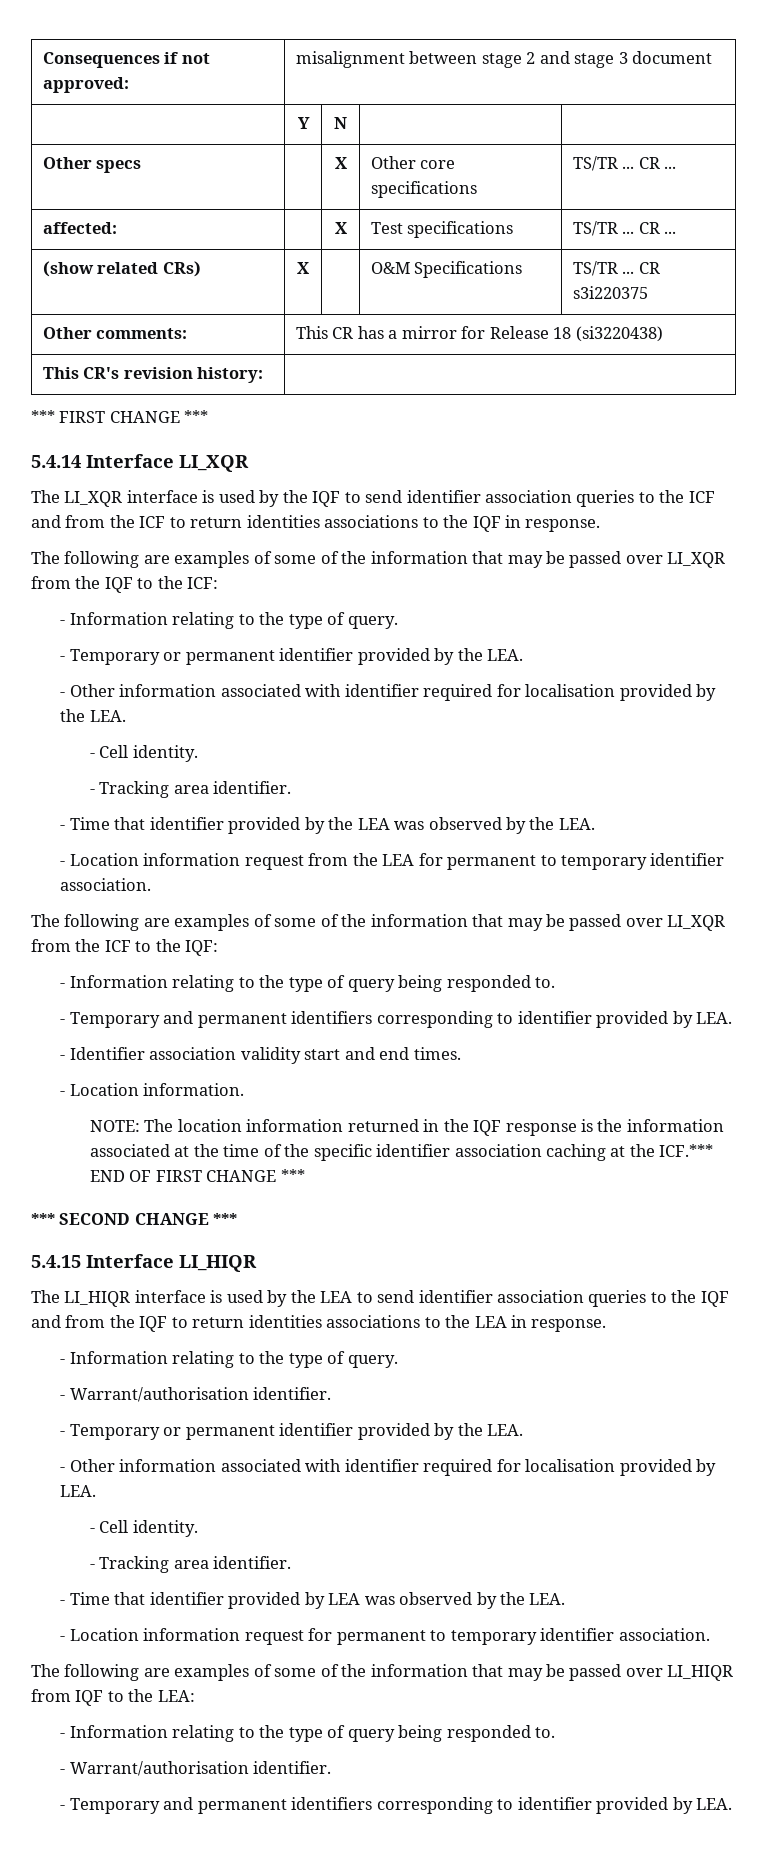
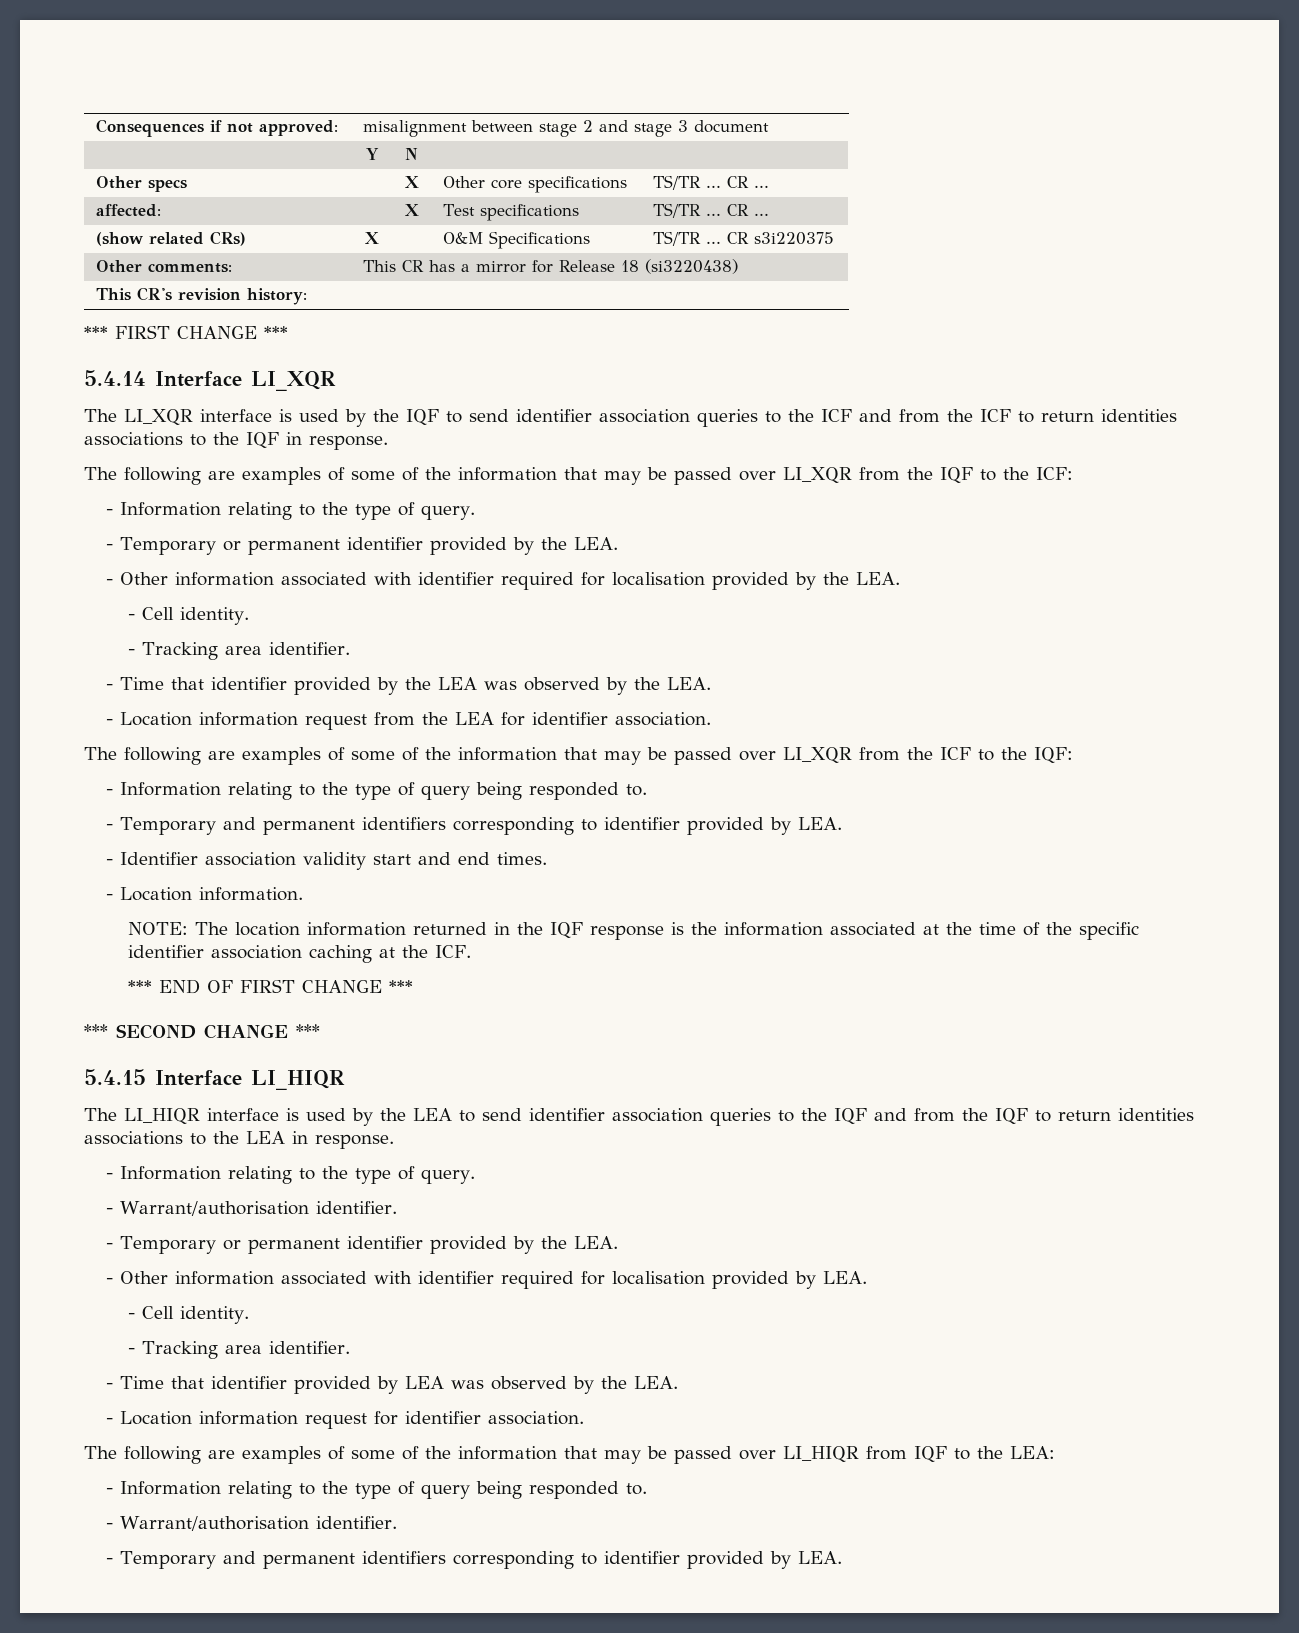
[447,855,647,870] permanent to temporary -> (525, 719) none
[659,1144,714,1157] ICF.*** -> [434,945,471,958] [127,980,152,993] ICF. // ***
[336,1630,537,1645] permanent to temporary -> (398, 1418) none

